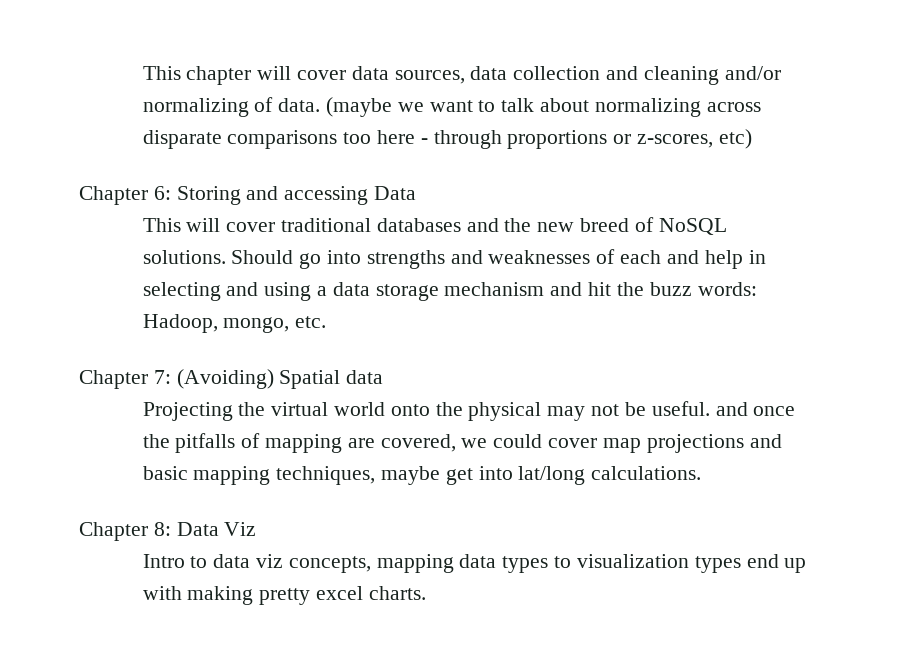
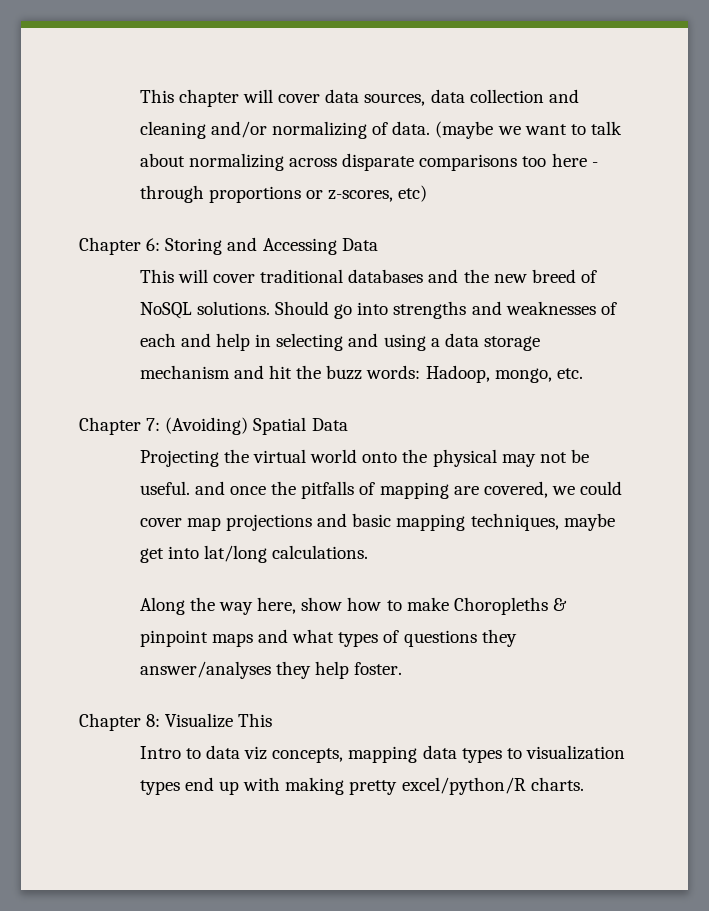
[284,186,369,205] accessing -> [262,238,337,255] Accessing
[346,370,384,384] data -> [311,418,348,431] Data
(702, 473) none -> [139,597,567,615] [139,629,517,647] [139,661,403,679] // Along the way here, show how to make Choropleths & pinpoint maps and what types of questions they answer/analyses they help foster.
[176,522,257,536] Data Viz -> [165,713,273,728] Visualize This
[316,586,364,600] excel -> [401,777,526,795] excel/python/R

